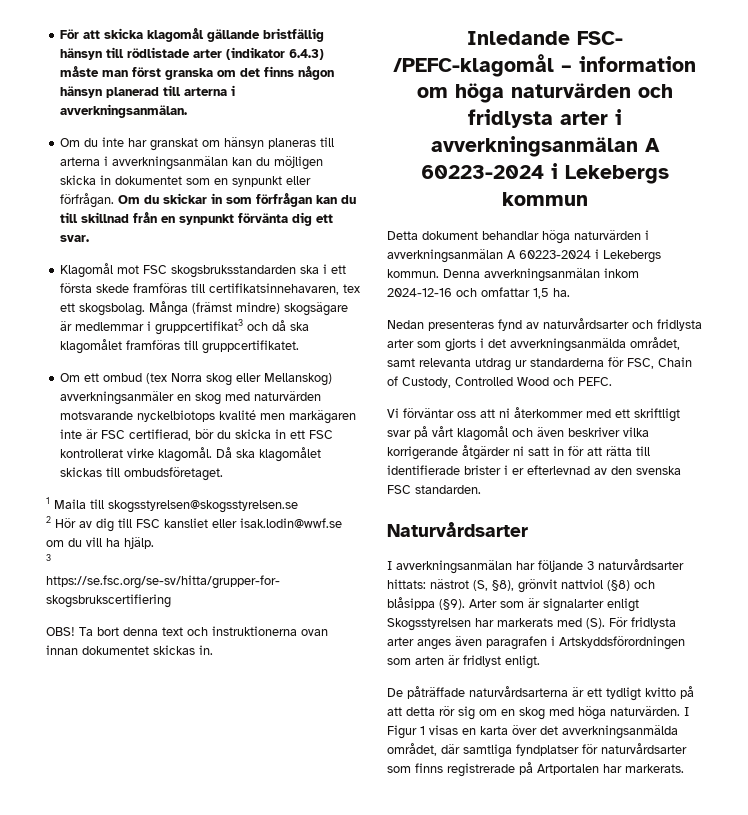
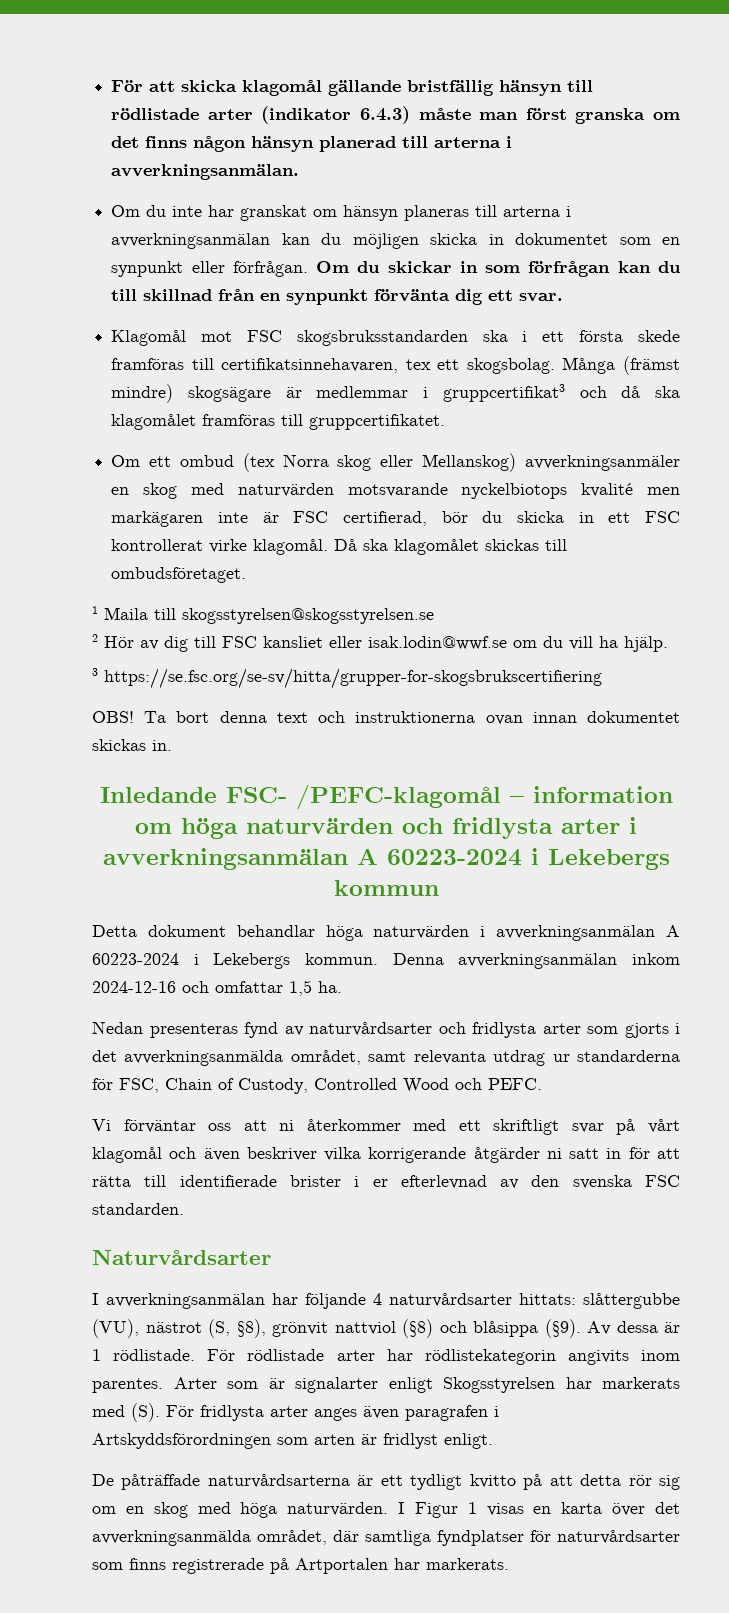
[587,561,594,570] 3 -> [373,1293,382,1305] 4
(426, 584) none -> [583,1293,680,1309] [92,1319,139,1338] slåttergubbe (VU),
(465, 604) none -> [587,1321,680,1335] [92,1349,680,1365] [92,1378,163,1393] Av dessa är 1 rödlistade. För rödlistade arter har rödlistekategorin angivits inom parentes.

